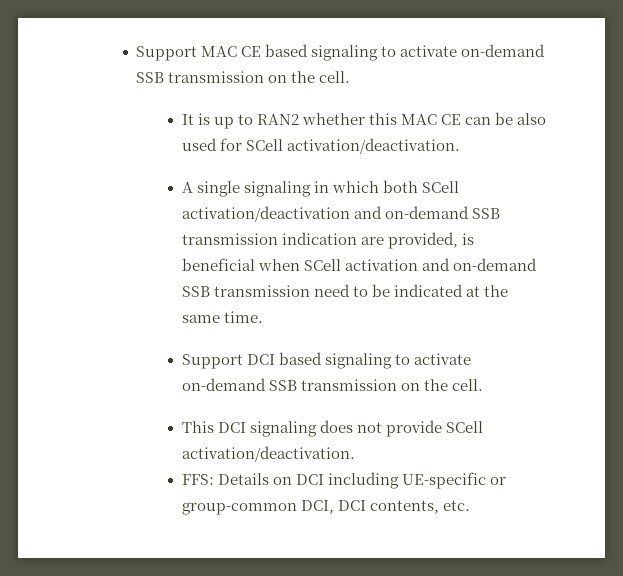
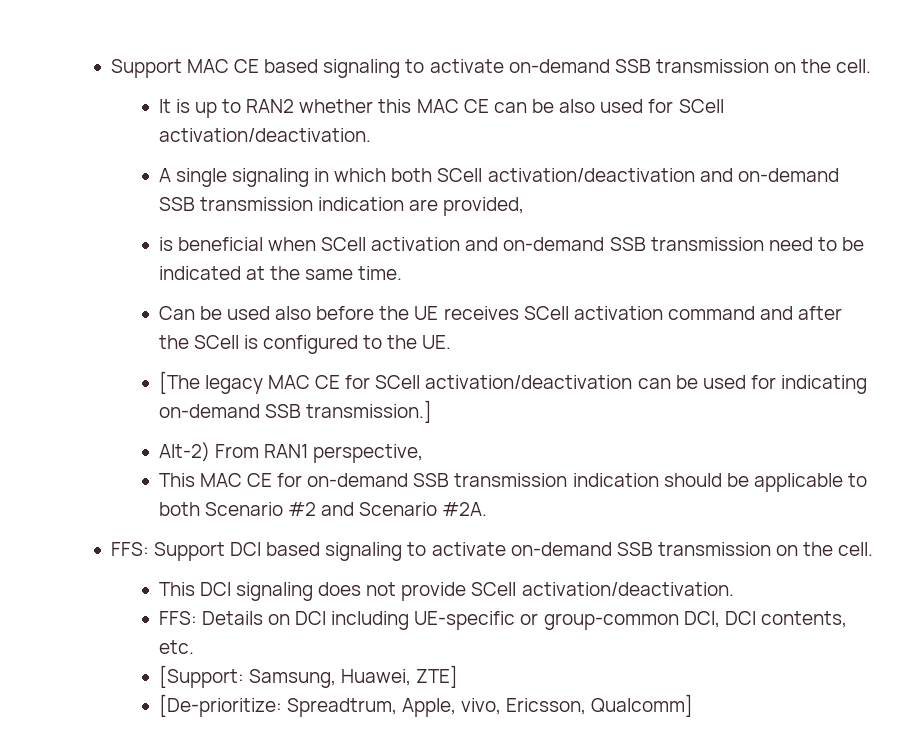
(458, 240) none -> (525, 206) //
(263, 317) none -> [158,306,843,320] [158,335,452,354] [158,371,868,394] [158,400,432,423] [158,442,424,463] [158,473,868,492] [158,502,488,516] [110,542,149,556] Can be used also before the UE receives SCell activation command and after the SCell is configured to the UE. // [The legacy MAC CE for SCell activation/deactivation can be used for indicating on-demand SSB transmission.] // Alt-2) From RAN1 perspective, // This MAC CE for on-demand SSB transmission indication should be applicable to both Scenario #2 and Scenario #2A. // FFS:
(470, 505) none -> [158,665,459,688] [158,694,694,717] // [Support: Samsung, Huawei, ZTE] // [De-prioritize: Spreadtrum, Apple, vivo, Ericsson, Qualcomm]

